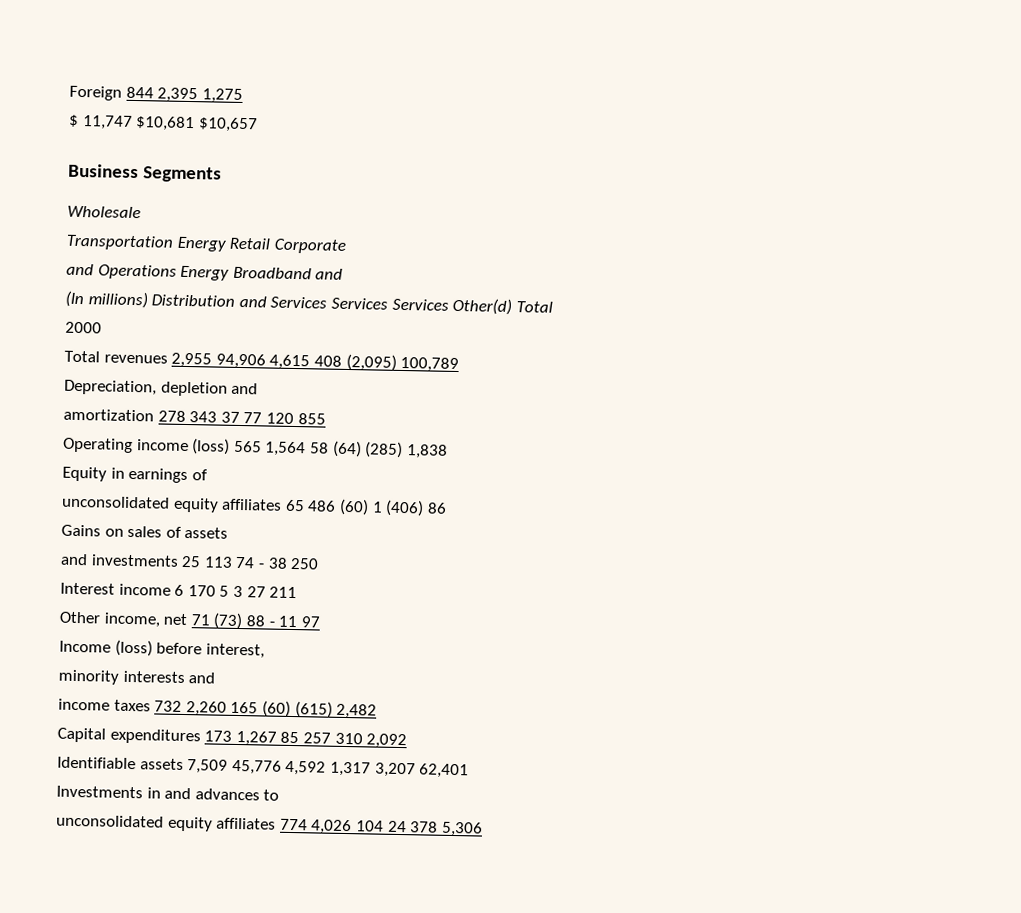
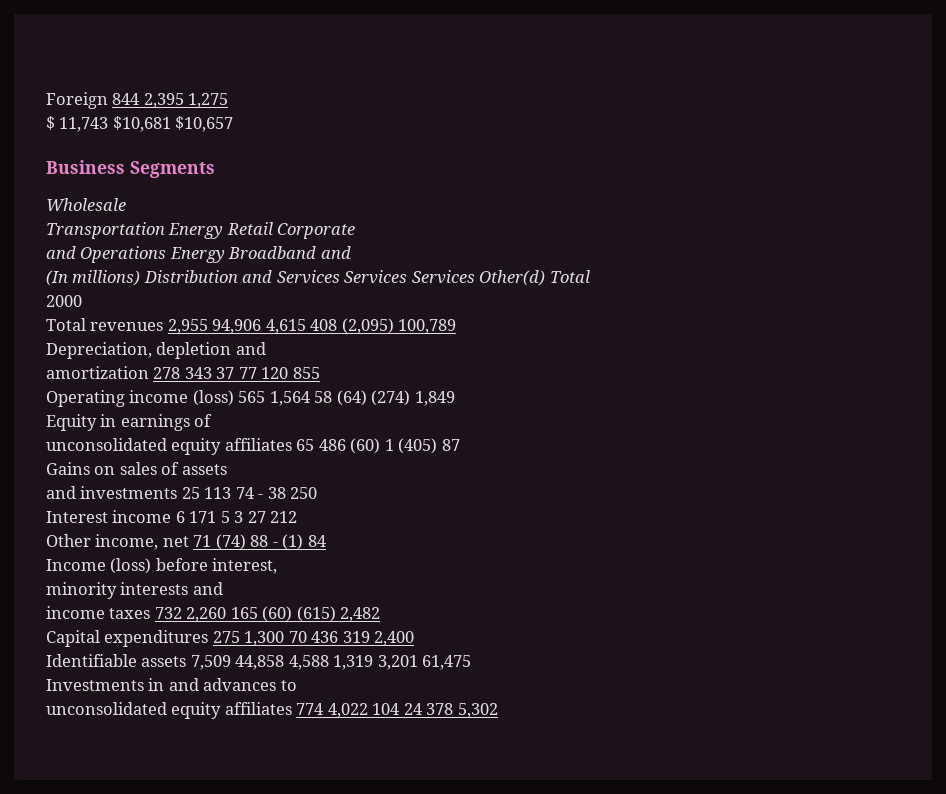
[81,115,133,130] 11,747 -> [59,117,109,132] 11,743
[364,441,448,459] (285) 1,838 -> [371,390,455,406] (274) 1,849
[385,499,447,517] (406) 86 -> [398,438,460,454] (405) 87
[187,585,216,597] 170 -> [189,511,217,523] 171
[269,586,298,599] 211 -> [270,511,298,523] 212
[213,612,244,630] (73) -> [215,534,246,550] (74)
[278,615,321,628] 11 97 -> [282,534,326,550] (1) 84
[204,730,408,749] [57,756,470,779] 173 1,267 85 257 310 2,092 // Identifiable assets 7,509 45,776 4,592 1,317 3,207 62,401 -> [212,631,415,646] [46,654,472,670] 275 1,300 70 436 319 2,400 // Identifiable assets 7,509 44,858 4,588 1,319 3,201 61,475
[310,819,353,835] 4,026 -> [327,703,368,718] 4,022
[440,821,483,837] 5,306 -> [457,703,498,718] 5,302

